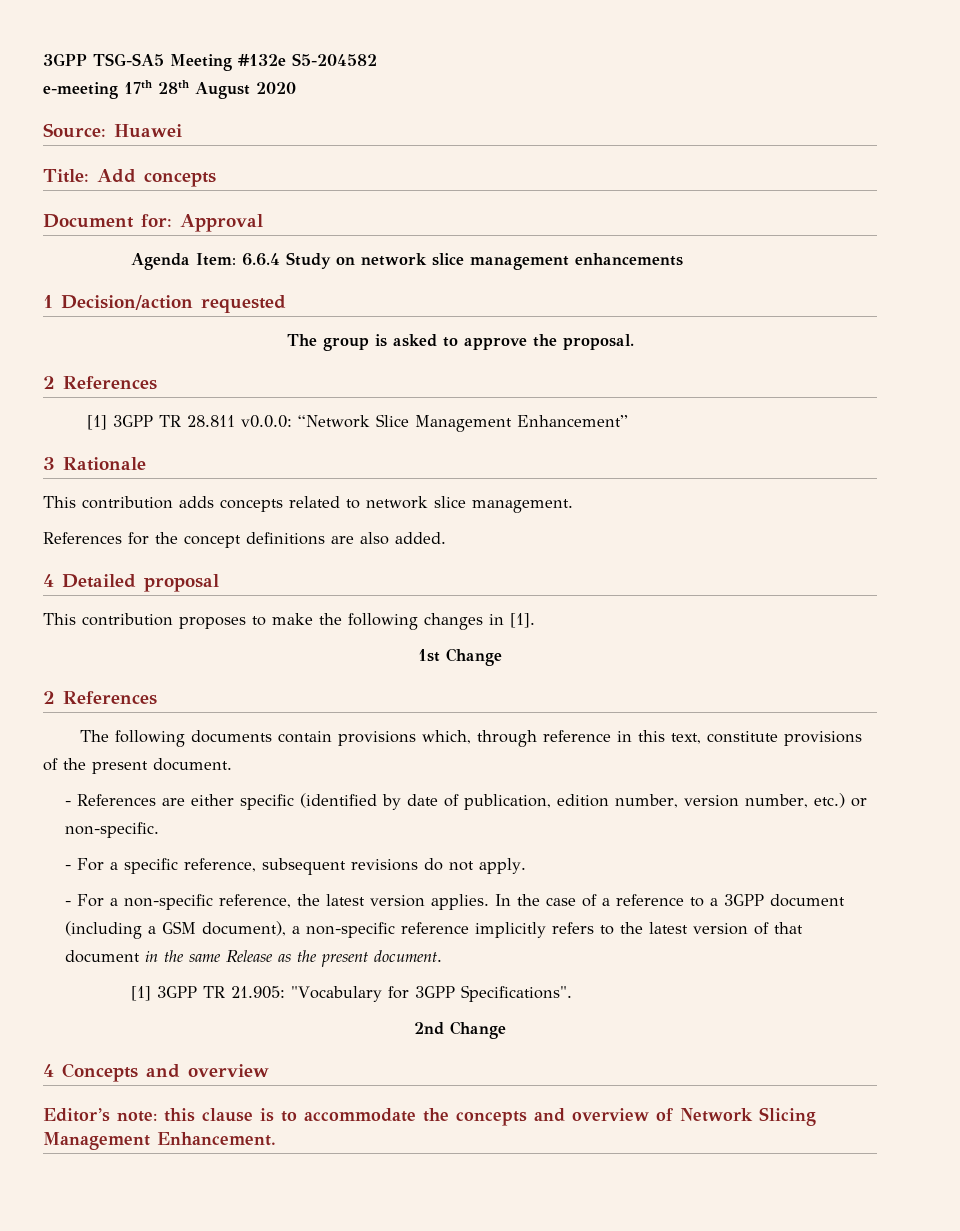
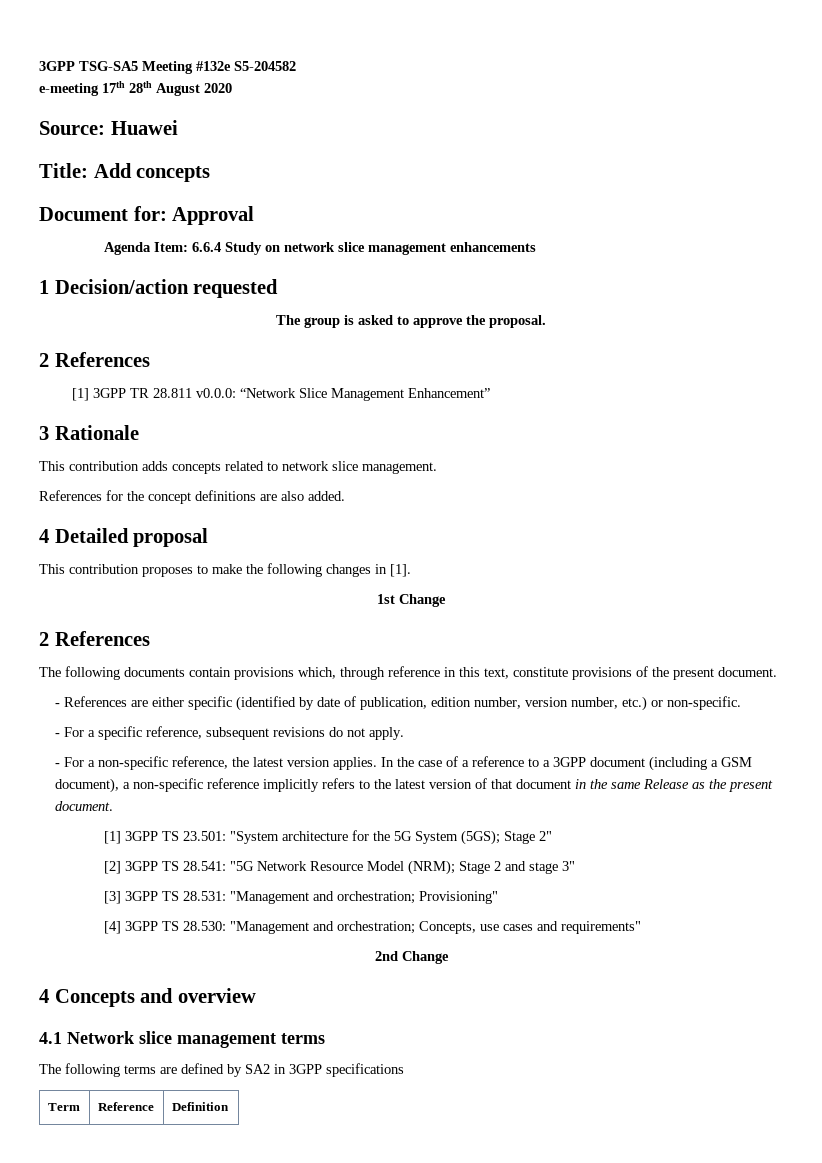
[203,985,573,1002] TR 21.905: "Vocabulary for 3GPP Specifications". -> [162,830,553,845] [104,860,576,875] [104,891,499,904] [104,921,642,934] TS 23.501: "System architecture for the 5G System (5GS); Stage 2" // [2] 3GPP TS 28.541: "5G Network Resource Model (NRM); Stage 2 and stage 3" // [3] 3GPP TS 28.531: "Management and orchestration; Provisioning" // [4] 3GPP TS 28.530: "Management and orchestration; Concepts, use cases and requirements"
[43,1107,816,1126] [43,1132,276,1150] Editor’s note: this clause is to accommodate the concepts and overview of Network Slicing Management Enhancement. -> [39,1031,325,1048] [39,1063,404,1077] [47,1103,80,1111] [97,1102,154,1111] [171,1102,229,1111] 4.1 Network slice management terms // The following terms are defined by SA2 in 3GPP specifications // Term | Reference | Definition

